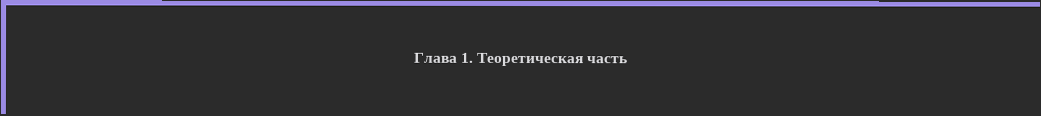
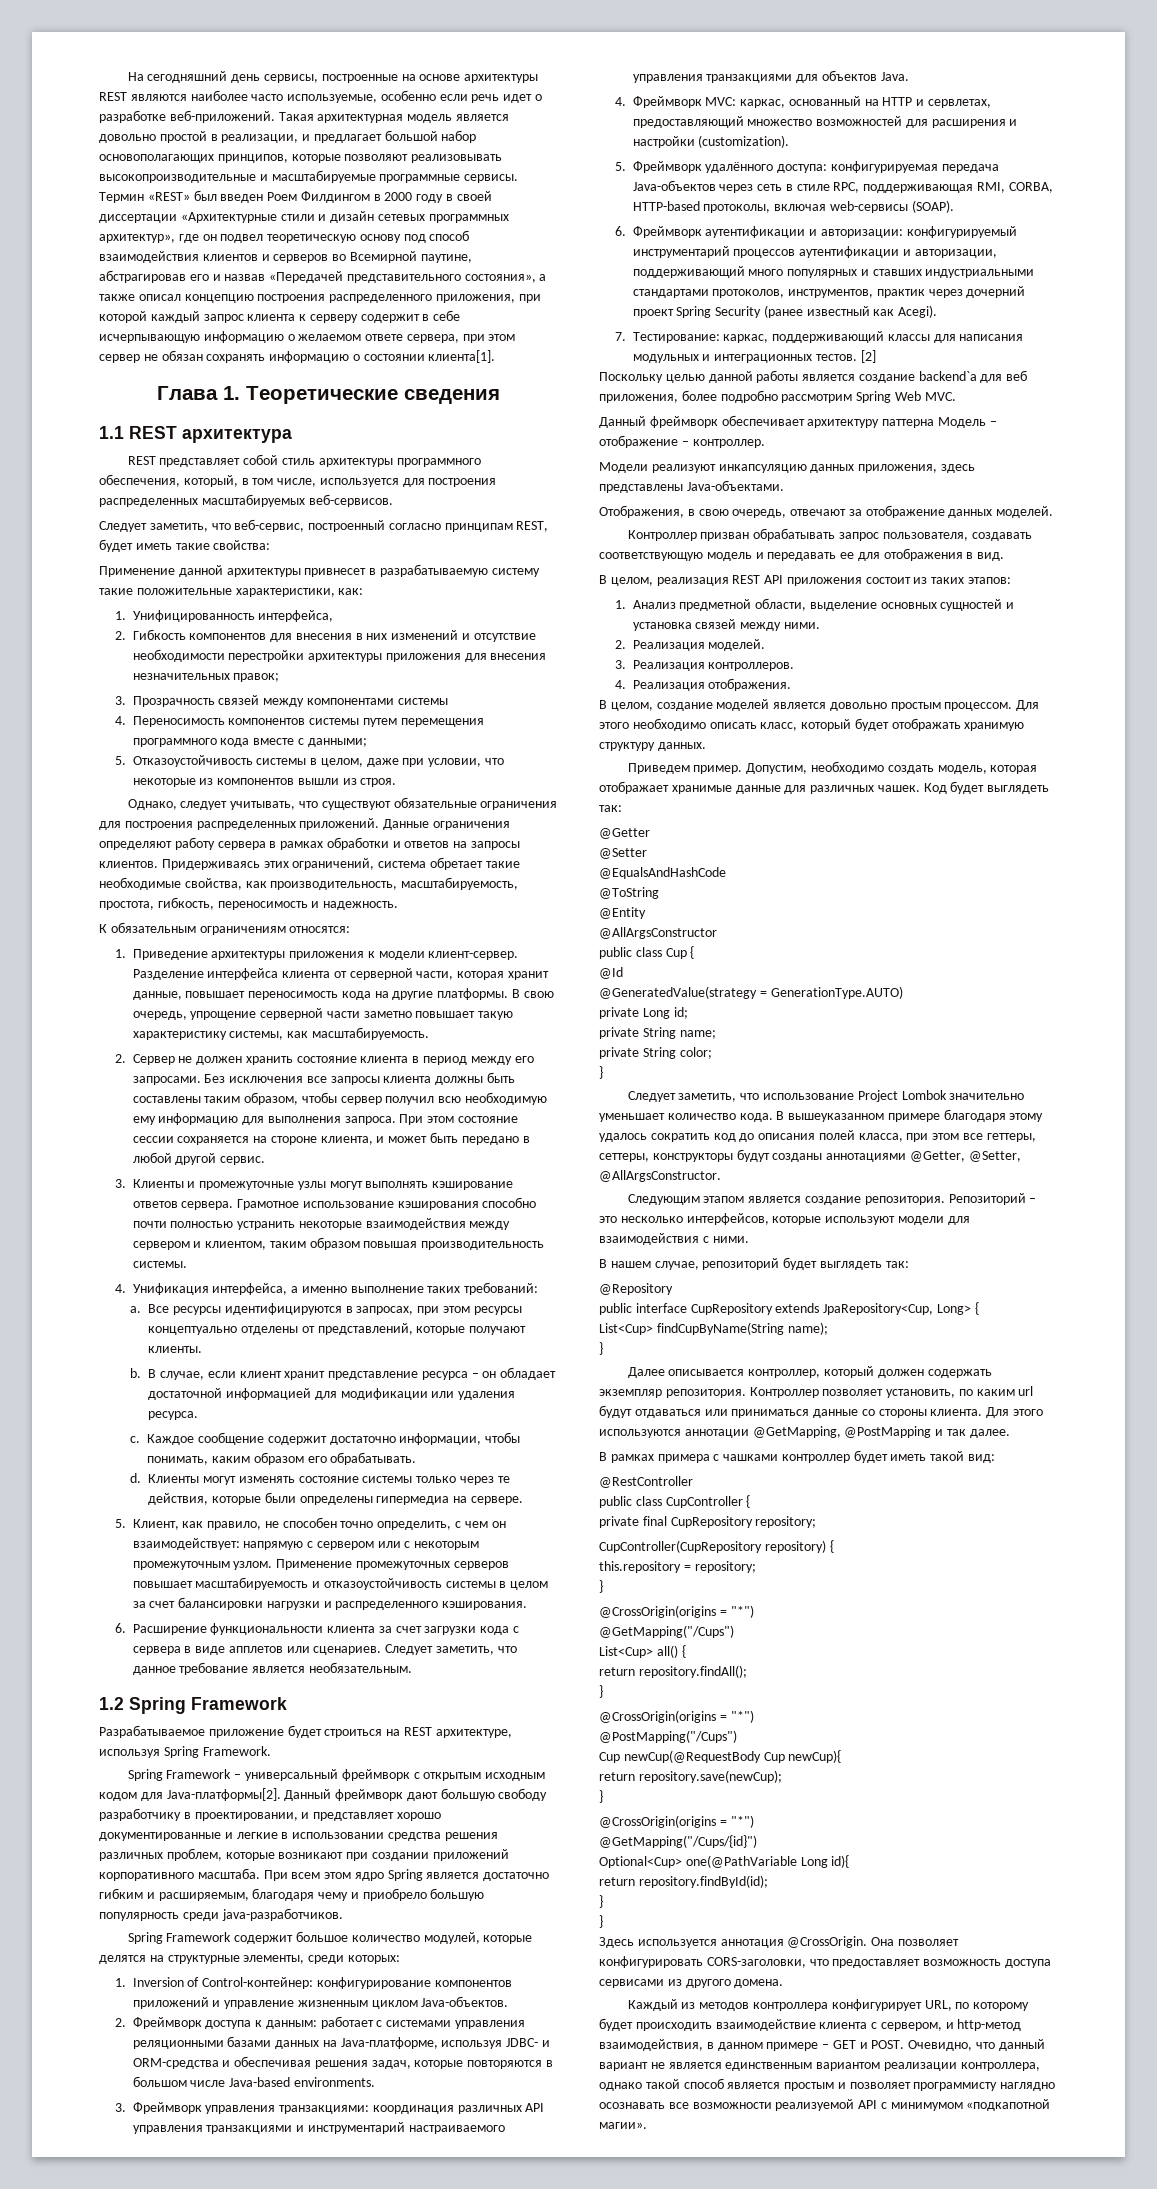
[412,52,629,67] Глава 1. Теоретическая часть -> [127,71,539,83] [99,90,543,103] [99,110,509,123] [99,130,477,143] [99,154,503,163] [99,170,519,183] [99,190,492,203] [99,211,509,223] [99,230,470,243] [99,251,472,263] [99,270,547,283] [99,294,541,303] [99,310,461,323] [99,331,516,343] [99,350,496,363] [157,386,500,404] [99,426,292,443] [127,454,481,467] [99,474,497,487] [99,494,393,507] [99,519,549,532] [99,539,271,552] [99,564,540,577] [99,588,364,597] [114,610,334,622] [114,629,536,642] [132,649,547,662] [132,673,280,682] [114,695,448,707] [114,716,484,727] [132,738,367,747] [114,755,505,767] [132,778,397,787] [127,797,558,810] [99,818,510,830] [99,837,521,850] [99,857,520,870] [99,877,519,890] [99,897,399,910] [99,922,351,935] [114,949,519,960] [132,968,550,980] [132,988,554,1000] [132,1008,514,1020] [132,1027,429,1040] [114,1054,534,1065] [132,1072,516,1085] [132,1092,548,1105] [132,1113,519,1125] [132,1132,530,1145] [132,1152,266,1165] [114,1179,514,1190] [132,1197,537,1210] [132,1218,511,1230] [132,1237,545,1250] [132,1261,187,1268] [114,1282,539,1295] [130,1303,522,1315] [148,1323,527,1335] [148,1346,203,1353] [130,1367,557,1380] [148,1388,516,1400] [148,1411,199,1420] [130,1432,521,1445] [147,1452,417,1465] [130,1473,510,1485] [148,1492,523,1505] [114,1517,506,1530] [132,1538,480,1550] [132,1559,509,1570] [132,1577,549,1590] [132,1597,528,1610] [114,1623,520,1635] [132,1644,517,1655] [132,1662,412,1675] [99,1697,287,1714] [99,1725,512,1738] [99,1746,271,1758] [127,1769,546,1781] [99,1788,548,1801] [99,1808,441,1821] [99,1832,498,1841] [99,1848,509,1861] [99,1868,550,1881] [99,1888,485,1901] [99,1908,343,1921] [127,1931,533,1944] [99,1955,400,1964] [114,1977,512,1989] [132,1996,509,2009] [114,2016,526,2029] [132,2036,551,2049] [132,2056,554,2069] [132,2076,375,2087] [114,2102,545,2114] [132,2122,505,2134] [632,70,909,83] [614,96,992,108] [632,116,1018,128] [632,135,790,148] [614,161,999,173] [632,180,1053,193] [632,200,954,213] [614,226,1017,238] [632,246,997,258] [632,266,1035,278] [632,286,1026,298] [632,305,938,318] [614,331,1024,343] [632,350,876,363] [599,370,1028,383] [599,390,956,403] [599,415,997,428] [599,435,765,448] [599,462,975,473] [599,480,784,493] [599,505,1054,518] [627,528,1032,541] [599,548,1005,561] [599,575,1012,586] [614,598,1015,611] [632,619,820,631] [614,639,766,651] [614,660,795,671] [614,678,792,691] [599,699,1040,711] [599,718,1025,731] [599,742,706,751] [627,761,1038,774] [599,781,1050,794] [599,805,622,812] [599,828,650,839] [599,848,647,859] [599,867,726,879] [599,887,659,899] [599,907,646,919] [599,927,717,939] [599,946,695,959] [599,967,623,979] [599,986,903,999] [599,1007,688,1019] [599,1027,716,1039] [599,1047,712,1059] [599,1066,603,1079] [627,1090,1025,1102] [599,1109,1044,1122] [599,1130,1036,1142] [599,1149,1021,1162] [599,1170,721,1182] [627,1193,1037,1205] [599,1213,970,1225] [599,1233,749,1245] [599,1257,909,1270] [599,1283,673,1295] [599,1302,979,1315] [599,1322,828,1335] [599,1342,603,1355] [627,1366,992,1378] [599,1386,1034,1398] [599,1405,1044,1418] [599,1426,1010,1438] [599,1450,996,1463] [599,1476,693,1488] [599,1495,751,1508] [599,1516,817,1528] [599,1540,834,1553] [599,1561,756,1573] [599,1580,603,1593] [599,1605,754,1618] [599,1625,734,1638] [599,1645,686,1658] [599,1665,747,1678] [599,1685,603,1698] [599,1710,754,1723] [599,1730,737,1743] [599,1750,842,1763] [599,1770,782,1783] [599,1790,603,1803] [599,1815,754,1828] [599,1835,757,1848] [599,1855,850,1868] [599,1875,768,1888] [599,1895,603,1908] [599,1915,603,1928] [599,1936,959,1948] [599,1956,1051,1968] [599,1979,784,1988] [627,1999,1030,2011] [599,2018,1022,2031] [599,2039,1045,2051] [599,2062,1040,2071] [599,2078,1056,2091] [599,2099,1051,2111] [599,2122,647,2129] На сегодняшний день сервисы, построенные на основе архитектуры REST являются наиболее часто используемые, особенно если речь идет о разработке веб-приложений. Такая архитектурная модель является довольно простой в реализации, и предлагает большой набор основополагающих принципов, которые позволяют реализовывать высокопроизводительные и масштабируемые программные сервисы. Термин «REST» был введен Роем Филдингом в 2000 году в своей диссертации «Архитектурные стили и дизайн сетевых программных архитектур», где он подвел теоретическую основу под способ взаимодействия клиентов и серверов во Всемирной паутине, абстрагировав его и назвав «Передачей представительного состояния», а также описал концепцию построения распределенного приложения, при которой каждый запрос клиента к серверу содержит в себе исчерпывающую информацию о желаемом ответе сервера, при этом сервер не обязан сохранять информацию о состоянии клиента[1]. // Глава 1. Теоретические сведения // 1.1 REST архитектура // REST представляет собой стиль архитектуры программного обеспечения, который, в том числе, используется для построения распределенных масштабируемых веб-сервисов. // Следует заметить, что веб-сервис, построенный согласно принципам REST, будет иметь такие свойства: // Применение данной архитектуры привнесет в разрабатываемую систему такие положительные характеристики, как: // 1. Унифицированность интерфейса, // 2. Гибкость компонентов для внесения в них изменений и отсутствие необходимости перестройки архитектуры приложения для внесения незначительных правок; // 3. Прозрачность связей между компонентами системы // 4. Переносимость компонентов системы путем перемещения программного кода вместе с данными; // 5. Отказоустойчивость системы в целом, даже при условии, что некоторые из компонентов вышли из строя. // Однако, следует учитывать, что существуют обязательные ограничения для построения распределенных приложений. Данные ограничения определяют работу сервера в рамках обработки и ответов на запросы клиентов. Придерживаясь этих ограничений, система обретает такие необходимые свойства, как производительность, масштабируемость, простота, гибкость, переносимость и надежность. // К обязательным ограничениям относятся: // 1. Приведение архитектуры приложения к модели клиент-сервер. Разделение интерфейса клиента от серверной части, которая хранит данные, повышает переносимость кода на другие платформы. В свою очередь, упрощение серверной части заметно повышает такую характеристику системы, как масштабируемость. // 2. Сервер не должен хранить состояние клиента в период между его запросами. Без исключения все запросы клиента должны быть составлены таким образом, чтобы сервер получил всю необходимую ему информацию для выполнения запроса. При этом состояние сессии сохраняется на стороне клиента, и может быть передано в любой другой сервис. // 3. Клиенты и промежуточные узлы могут выполнять кэширование ответов сервера. Грамотное использование кэширования способно почти полностью устранить некоторые взаимодействия между сервером и клиентом, таким образом повышая производительность системы. // 4. Унификация интерфейса, а именно выполнение таких требований: // a. Все ресурсы идентифицируются в запросах, при этом ресурсы концептуально отделены от представлений, которые получают клиенты. // b. В случае, если клиент хранит представление ресурса – он обладает достаточной информацией для модификации или удаления ресурса. // c. Каждое сообщение содержит достаточно информации, чтобы понимать, каким образом его обрабатывать. // d. Клиенты могут изменять состояние системы только через те действия, которые были определены гипермедиа на сервере. // 5. Клиент, как правило, не способен точно определить, с чем он взаимодействует: напрямую с сервером или с некоторым промежуточным узлом. Применение промежуточных серверов повышает масштабируемость и отказоустойчивость системы в целом за счет балансировки нагрузки и распределенного кэширования. // 6. Расширение функциональности клиента за счет загрузки кода с сервера в виде апплетов или сценариев. Следует заметить, что данное требование является необязательным. // 1.2 Spring Framework // Разрабатываемое приложение будет строиться на REST архитектуре, используя Spring Framework. // Spring Framework – универсальный фреймворк с открытым исходным кодом для Java-платформы[2]. Данный фреймворк дают большую свободу разработчику в проектировании, и представляет хорошо документированные и легкие в использовании средства решения различных проблем, которые возникают при создании приложений корпоративного масштаба. При всем этом ядро Spring является достаточно гибким и расширяемым, благодаря чему и приобрело большую популярность среди java-разработчиков. // Spring Framework содержит большое количество модулей, которые делятся на структурные элементы, среди которых: // 1. Inversion of Control-контейнер: конфигурирование компонентов приложений и управление жизненным циклом Java-объектов. // 2. Фреймворк доступа к данным: работает с системами управления реляционными базами данных на Java-платформе, используя JDBC- и ORM-средства и обеспечивая решения задач, которые повторяются в большом числе Java-based environments. // 3. Фреймворк управления транзакциями: координация различных API управления транзакциями и инструментарий настраиваемого управления транзакциями для объектов Java. // 4. Фреймворк MVC: каркас, основанный на HTTP и сервлетах, предоставляющий множество возможностей для расширения и настройки (customization). // 5. Фреймворк удалённого доступа: конфигурируемая передача Java-объектов через сеть в стиле RPC, поддерживающая RMI, CORBA, HTTP-based протоколы, включая web-сервисы (SOAP). // 6. Фреймворк аутентификации и авторизации: конфигурируемый инструментарий процессов аутентификации и авторизации, поддерживающий много популярных и ставших индустриальными стандартами протоколов, инструментов, практик через дочерний проект Spring Security (ранее известный как Acegi). // 7. Тестирование: каркас, поддерживающий классы для написания модульных и интеграционных тестов. [2] // Поскольку целью данной работы является создание backend`а для веб приложения, более подробно рассмотрим Spring Web MVC. // Данный фреймворк обеспечивает архитектуру паттерна Модель – отображение – контроллер. // Модели реализуют инкапсуляцию данных приложения, здесь представлены Java-объектами. // Отображения, в свою очередь, отвечают за отображение данных моделей. // Контроллер призван обрабатывать запрос пользователя, создавать соответствующую модель и передавать ее для отображения в вид. // В целом, реализация REST API приложения состоит из таких этапов: // 1. Анализ предметной области, выделение основных сущностей и установка связей между ними. // 2. Реализация моделей. // 3. Реализация контроллеров. // 4. Реализация отображения. // В целом, создание моделей является довольно простым процессом. Для этого необходимо описать класс, который будет отображать хранимую структуру данных. // Приведем пример. Допустим, необходимо создать модель, которая отображает хранимые данные для различных чашек. Код будет выглядеть так: // @Getter // @Setter // @EqualsAndHashCode // @ToString // @Entity // @AllArgsConstructor // public class Cup { // @Id // @GeneratedValue(strategy = GenerationType.AUTO) // private Long id; // private String name; // private String color; // } // Следует заметить, что использование Project Lombok значительно уменьшает количество кода. В вышеуказанном примере благодаря этому удалось сократить код до описания полей класса, при этом все геттеры, сеттеры, конструкторы будут созданы аннотациями @Getter, @Setter, @AllArgsConstructor. // Следующим этапом является создание репозитория. Репозиторий – это несколько интерфейсов, которые используют модели для взаимодействия с ними. // В нашем случае, репозиторий будет выглядеть так: // @Repository // public interface CupRepository extends JpaRepository<Cup, Long> { // List<Cup> findCupByName(String name); // } // Далее описывается контроллер, который должен содержать экземпляр репозитория. Контроллер позволяет установить, по каким url будут отдаваться или приниматься данные со стороны клиента. Для этого используются аннотации @GetMapping, @PostMapping и так далее. // В рамках примера с чашками контроллер будет иметь такой вид: // @RestController // public class CupController { // private final CupRepository repository; // CupController(CupRepository repository) { // this.repository = repository; // } // @CrossOrigin(origins = "*") // @GetMapping("/Cups") // List<Cup> all() { // return repository.findAll(); // } // @CrossOrigin(origins = "*") // @PostMapping("/Cups") // Cup newCup(@RequestBody Cup newCup){ // return repository.save(newCup); // } // @CrossOrigin(origins = "*") // @GetMapping("/Cups/{id}") // Optional<Cup> one(@PathVariable Long id){ // return repository.findById(id); // } // } // Здесь используется аннотация @CrossOrigin. Она позволяет конфигурировать CORS-заголовки, что предоставляет возможность доступа сервисами из другого домена. // Каждый из методов контроллера конфигурирует URL, по которому будет происходить взаимодействие клиента с сервером, и http-метод взаимодействия, в данном примере – GET и POST. Очевидно, что данный вариант не является единственным вариантом реализации контроллера, однако такой способ является простым и позволяет программисту наглядно осознавать все возможности реализуемой API с минимумом «подкапотной магии».

